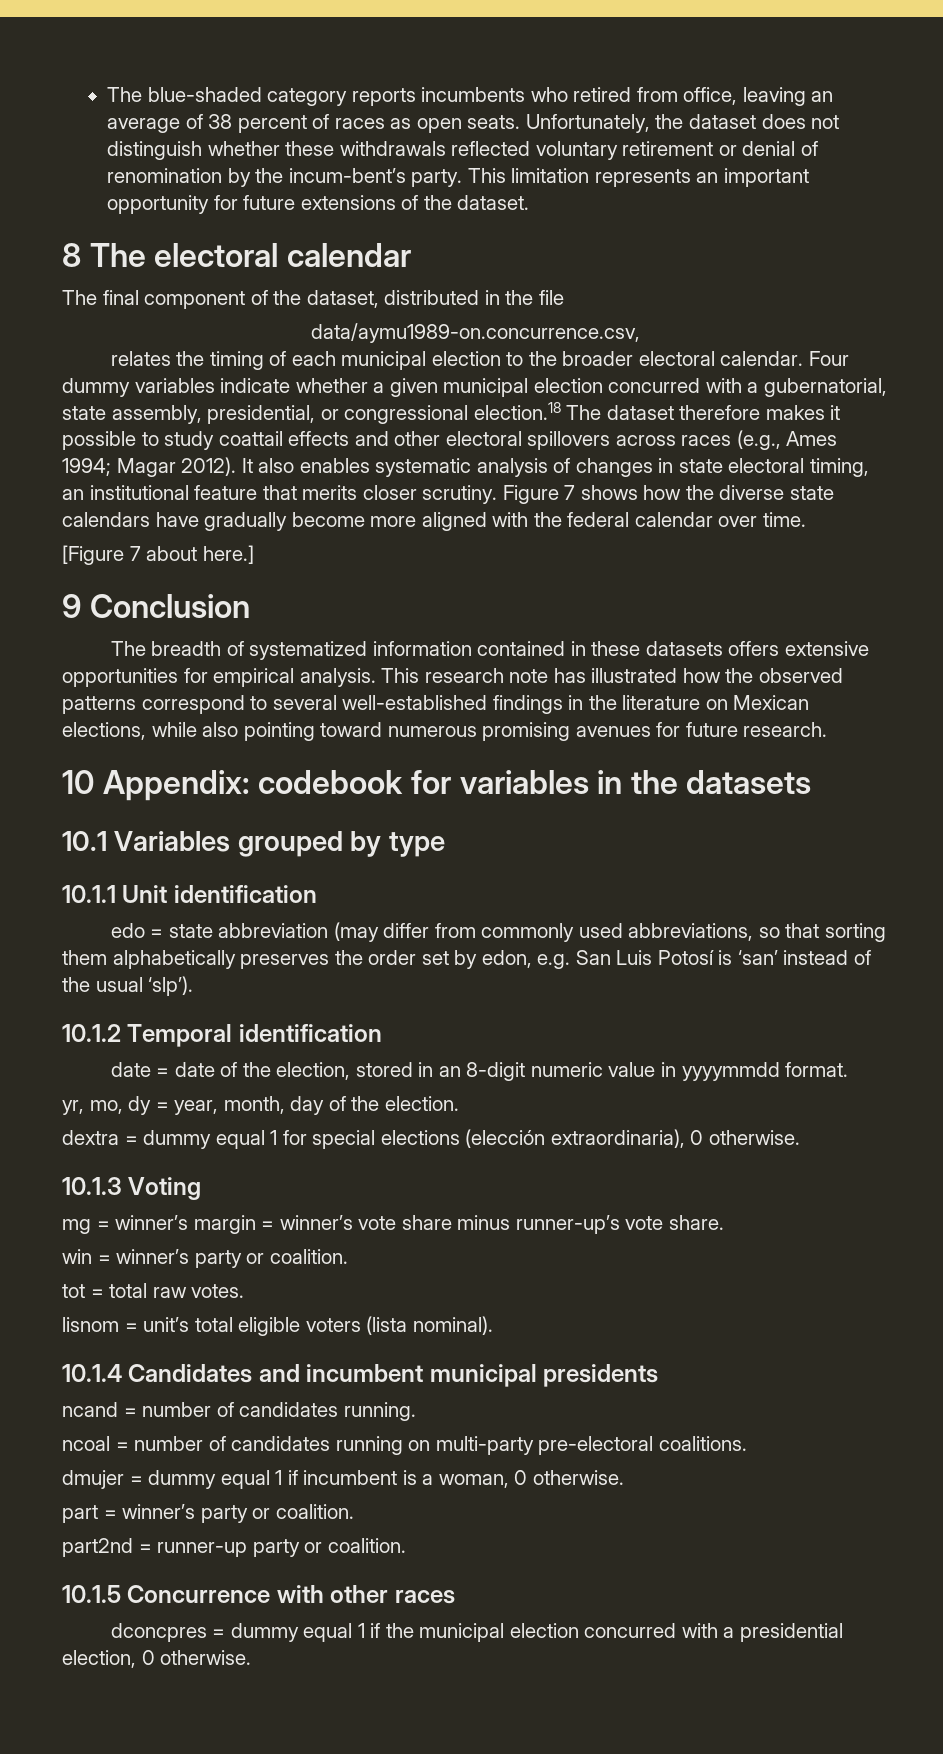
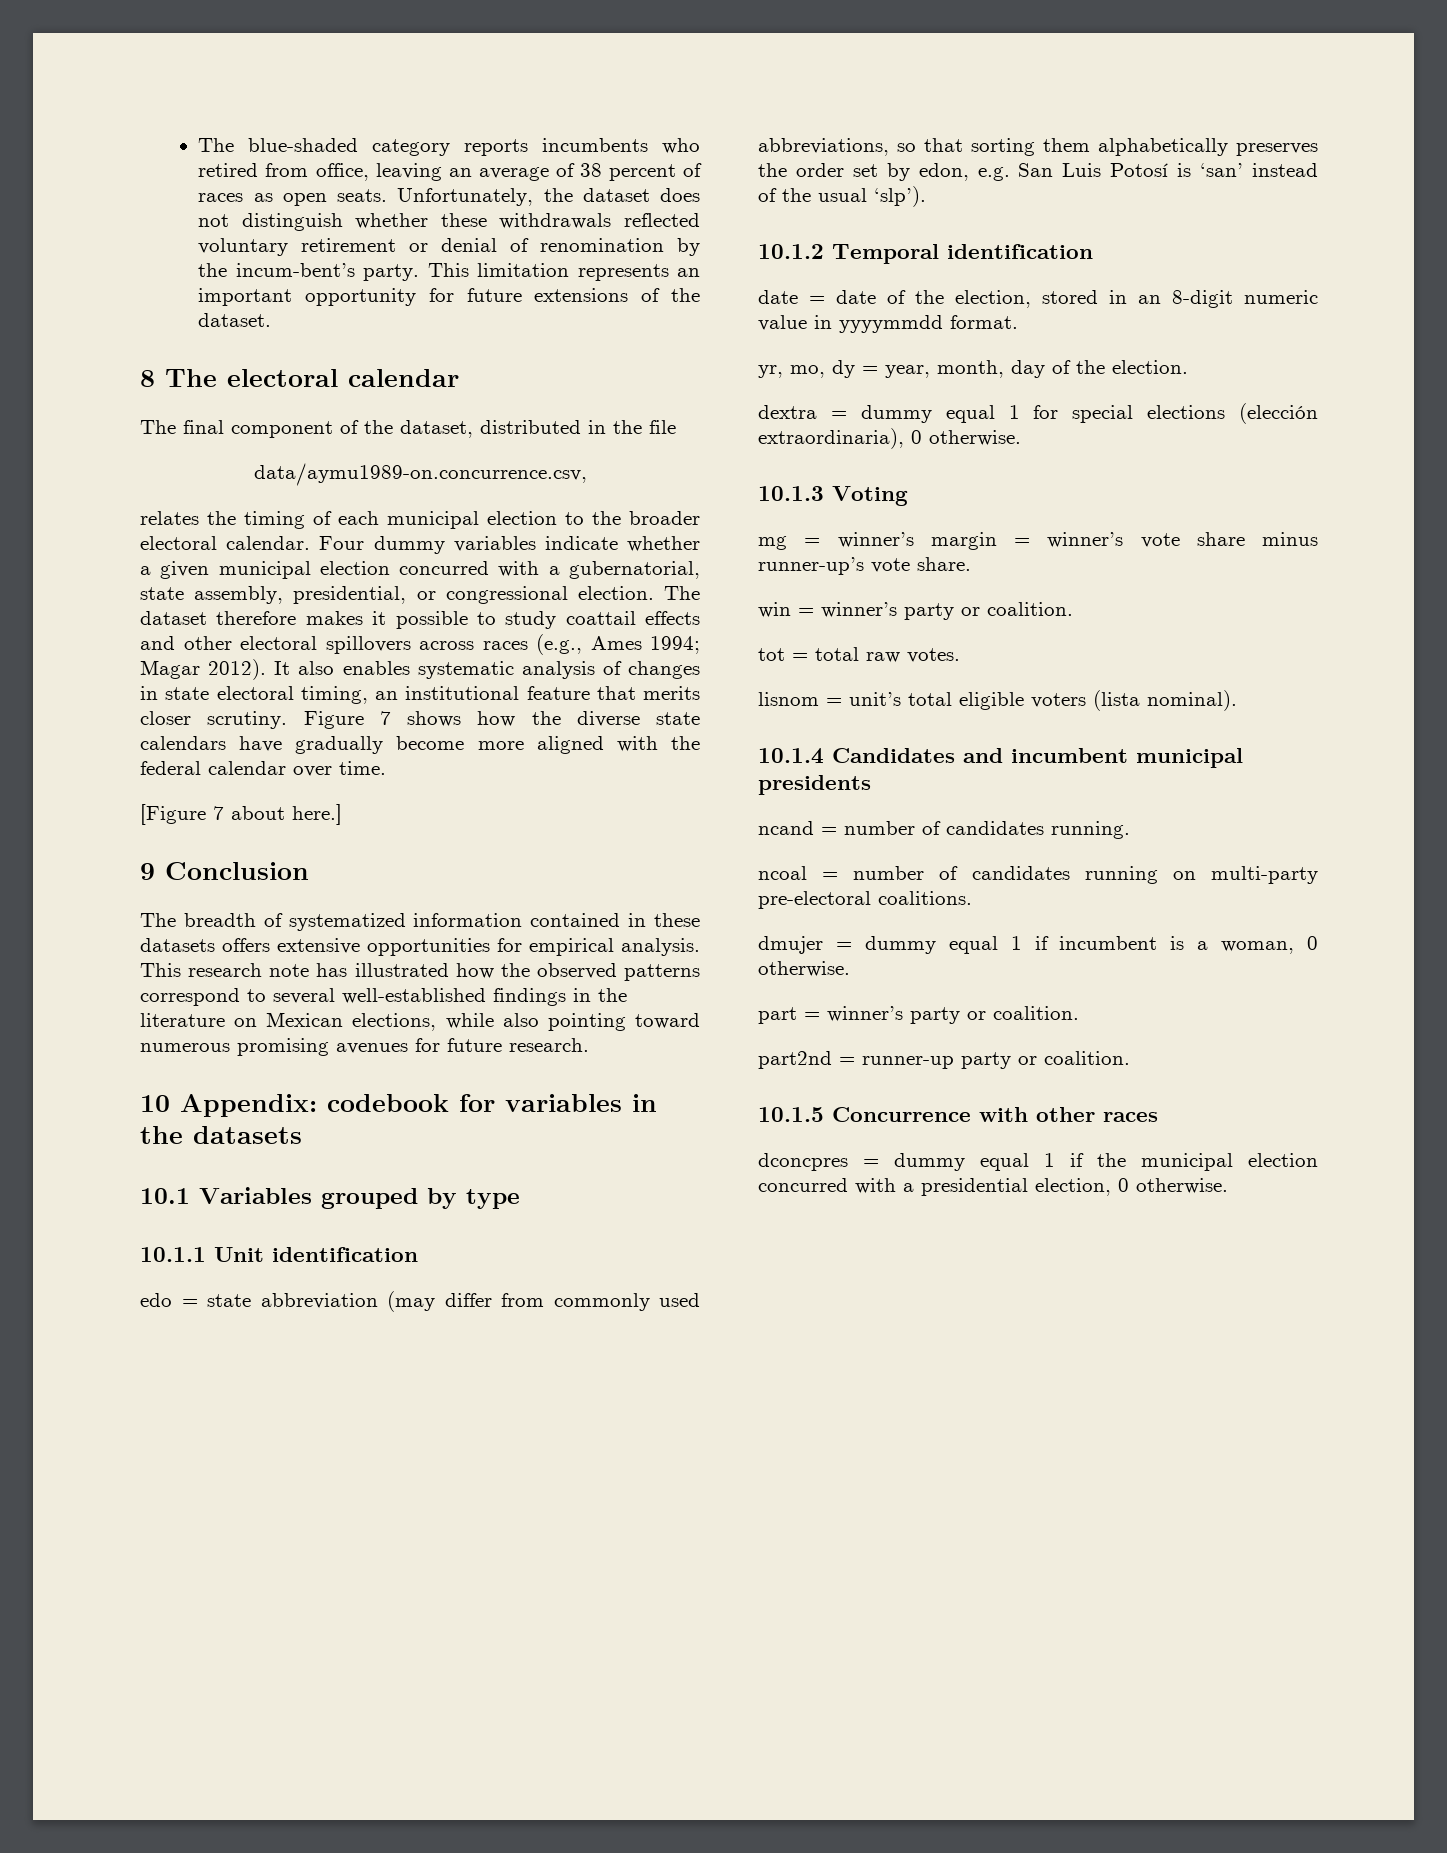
[473,402,561,420] election.18 -> [577,586,654,600] election.

